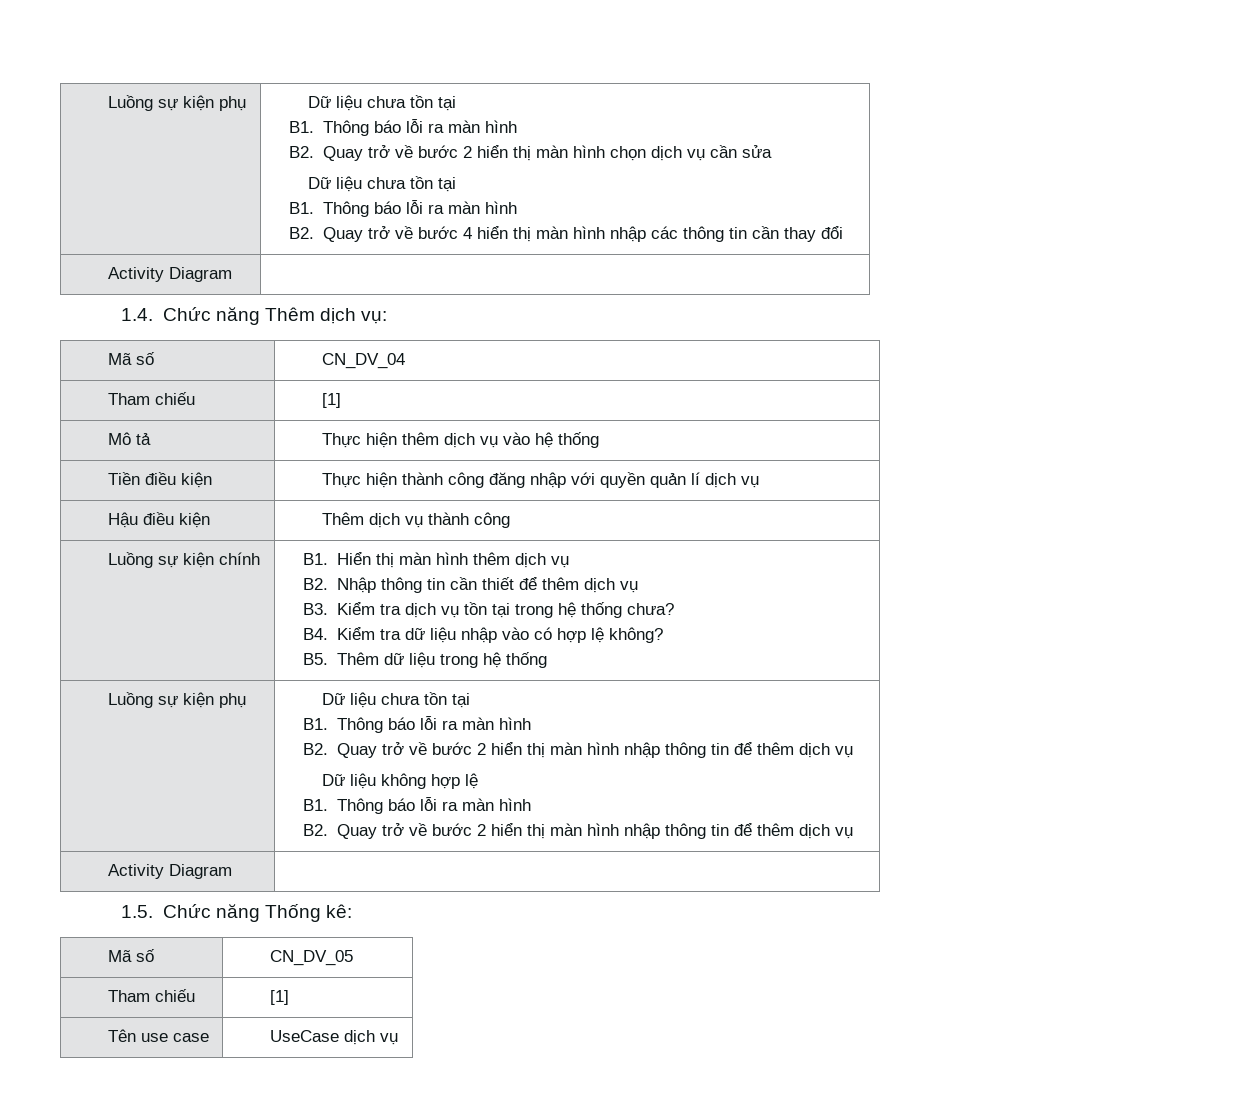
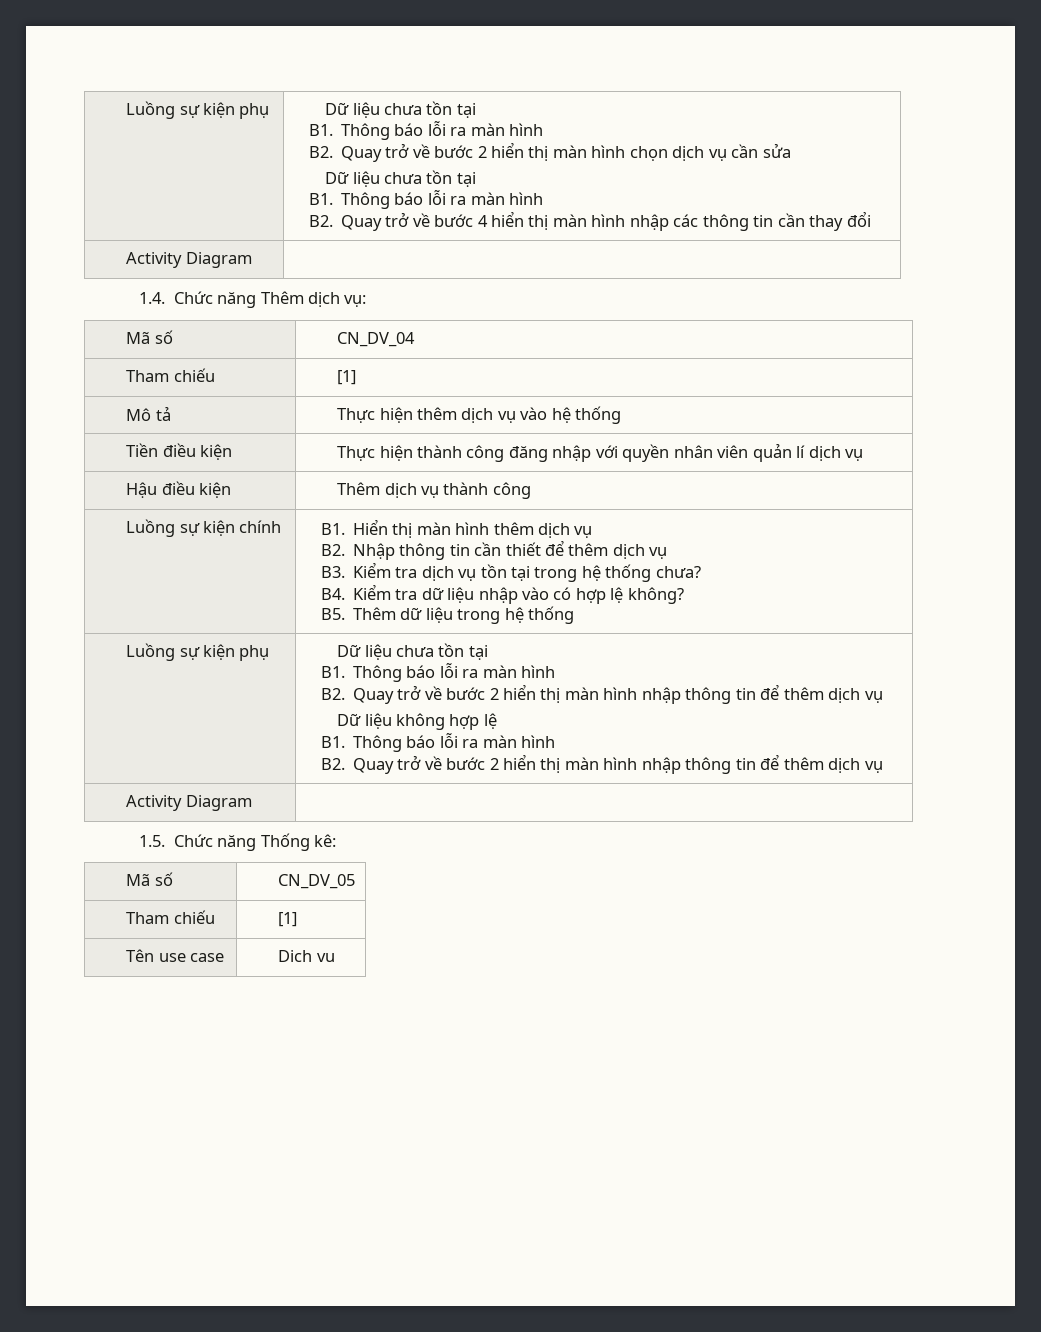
(645, 480) none -> [673,445,749,458] nhân viên
[269,1030,398,1045] UseCase dịch vụ -> [278,950,335,962] Dich vu

